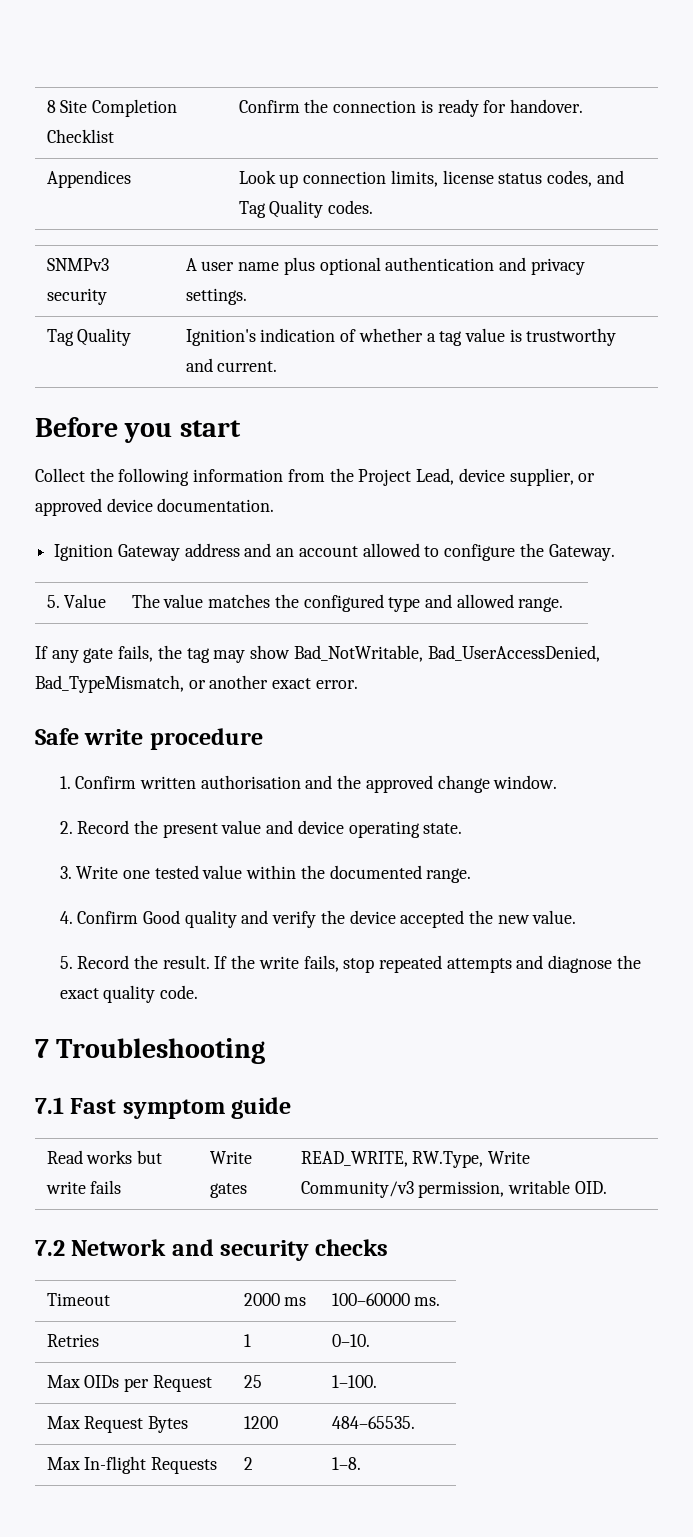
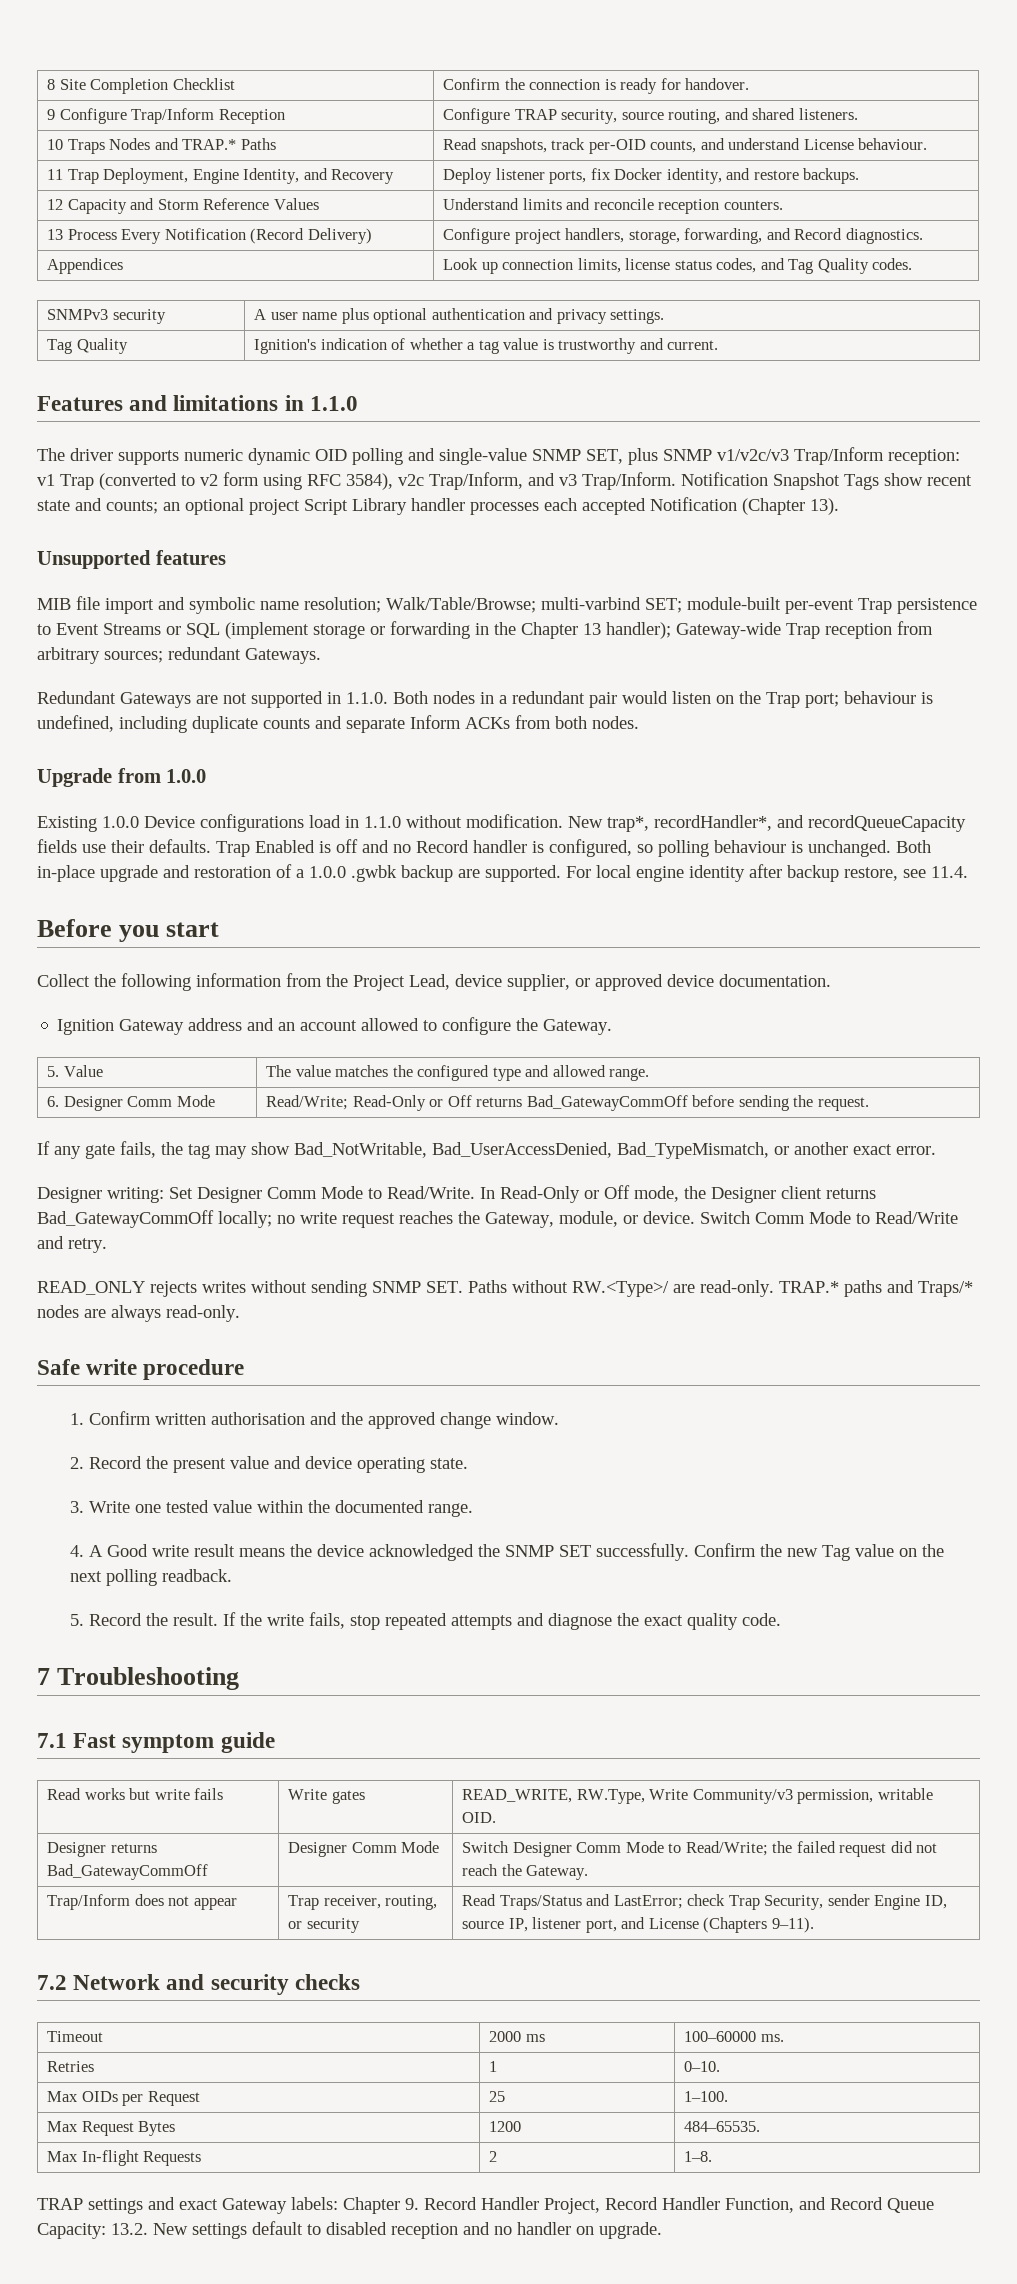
(583, 106) none -> [47,108,285,124] [443,108,858,124] [47,138,276,154] [443,138,928,154] [47,168,395,184] [443,168,860,184] [47,198,319,214] [443,198,783,214] [47,228,372,244] [443,228,923,244] // 9 Configure Trap/Inform Reception | Configure TRAP security, source routing, and shared listeners. // 10 Traps Nodes and TRAP.* Paths | Read snapshots, track per-OID counts, and understand License behaviour. // 11 Trap Deployment, Engine Identity, and Recovery | Deploy listener ports, fix Docker identity, and restore backups. // 12 Capacity and Storm Reference Values | Understand limits and reconcile reception counters. // 13 Process Every Notification (Record Delivery) | Configure project handlers, storage, forwarding, and Record diagnostics.
(278, 366) none -> [37,395,358,411] [37,447,960,465] [37,472,972,490] [37,497,839,515] [37,550,226,569] [37,596,977,614] [37,621,933,639] [37,647,321,664] [37,691,933,708] [37,715,639,733] [37,768,207,787] [37,814,966,832] [37,839,931,857] [37,864,968,882] // Features and limitations in 1.1.0 // The driver supports numeric dynamic OID polling and single-value SNMP SET, plus SNMP v1/v2c/v3 Trap/Inform reception: v1 Trap (converted to v2 form using RFC 3584), v2c Trap/Inform, and v3 Trap/Inform. Notification Snapshot Tags show recent state and counts; an optional project Script Library handler processes each accepted Notification (Chapter 13). // Unsupported features // MIB file import and symbolic name resolution; Walk/Table/Browse; multi-varbind SET; module-built per-event Trap persistence to Event Streams or SQL (implement storage or forwarding in the Chapter 13 handler); Gateway-wide Trap reception from arbitrary sources; redundant Gateways. // Redundant Gateways are not supported in 1.1.0. Both nodes in a redundant pair would listen on the Trap port; behaviour is undefined, including duplicate counts and separate Inform ACKs from both nodes. // Upgrade from 1.0.0 // Existing 1.0.0 Device configurations load in 1.1.0 without modification. New trap*, recordHandler*, and recordQueueCapacity fields use their defaults. Trap Enabled is off and no Record handler is configured, so polling behaviour is unchanged. Both in-place upgrade and restoration of a 1.0.0 .gwbk backup are supported. For local engine identity after backup restore, see 11.4.
(564, 604) none -> [47,1095,215,1111] [266,1095,869,1111] // 6. Designer Comm Mode | Read/Write; Read-Only or Off returns Bad_GatewayCommOff before sending the request.
(358, 684) none -> [37,1185,876,1203] [37,1210,958,1228] [37,1236,107,1253] [37,1280,973,1297] [37,1305,240,1322] // Designer writing: Set Designer Comm Mode to Read/Write. In Read-Only or Off mode, the Designer client returns Bad_GatewayCommOff locally; no write request reaches the Gateway, module, or device. Switch Comm Mode to Read/Write and retry. // READ_ONLY rejects writes without sending SNMP SET. Paths without RW.<Type>/ are read-only. TRAP.* paths and Traps/* nodes are always read-only.
[77,910,577,928] Confirm Good quality and verify the device accepted the new value. -> [89,1543,945,1561] [70,1569,233,1586] A Good write result means the device acknowledged the SNMP SET successfully. Confirm the new Tag value on the next polling readback.
(607, 1187) none -> [47,1842,157,1857] [47,1864,209,1880] [288,1841,440,1857] [462,1841,938,1857] [462,1864,589,1880] [47,1894,237,1910] [288,1895,438,1910] [288,1918,360,1933] [462,1894,947,1910] [462,1917,814,1933] // Designer returns Bad_GatewayCommOff | Designer Comm Mode | Switch Designer Comm Mode to Read/Write; the failed request did not reach the Gateway. // Trap/Inform does not appear | Trap receiver, routing, or security | Read Traps/Status and LastError; check Trap Security, sender Engine ID, source IP, listener port, and License (Chapters 9–11).
(361, 1463) none -> [37,2197,934,2214] [37,2221,662,2239] // TRAP settings and exact Gateway labels: Chapter 9. Record Handler Project, Record Handler Function, and Record Queue Capacity: 13.2. New settings default to disabled reception and no handler on upgrade.

